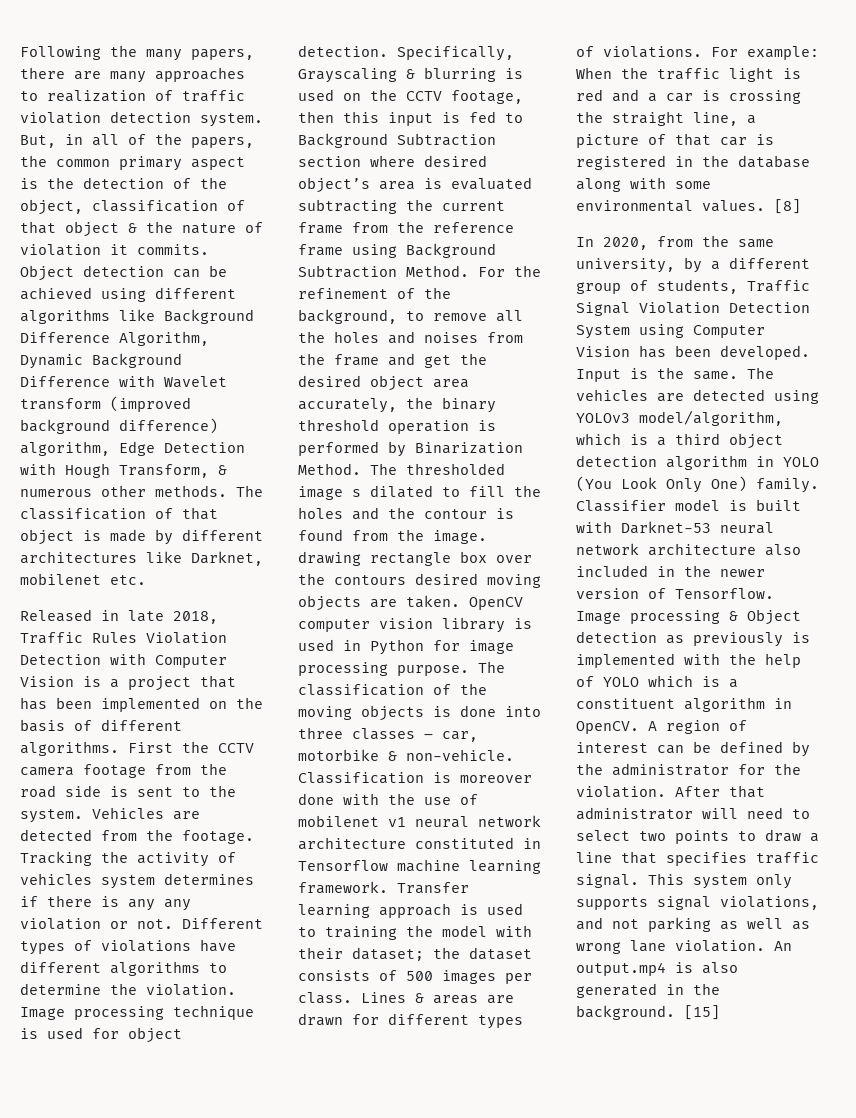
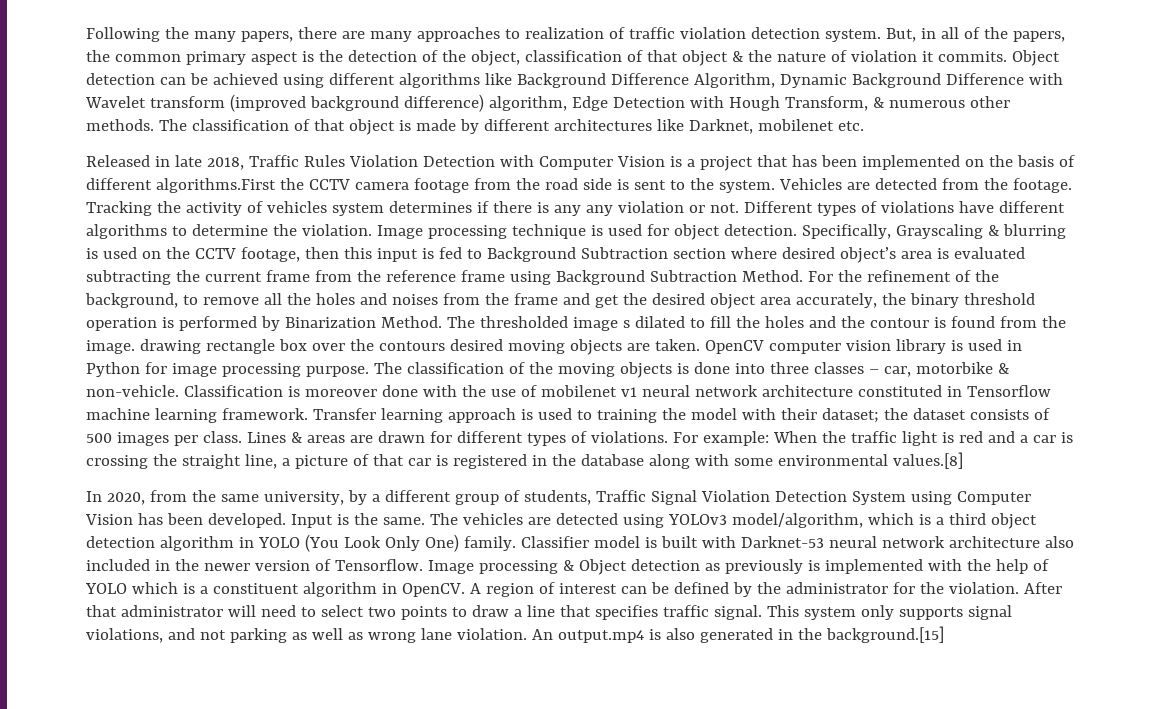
[20,741,173,756] algorithms. First -> [155,178,276,193] algorithms.First
[702,199,801,214] values. [8] -> [892,452,963,469] values.[8]
[576,1005,720,1020] background. [15] -> [825,626,944,643] background.[15]

